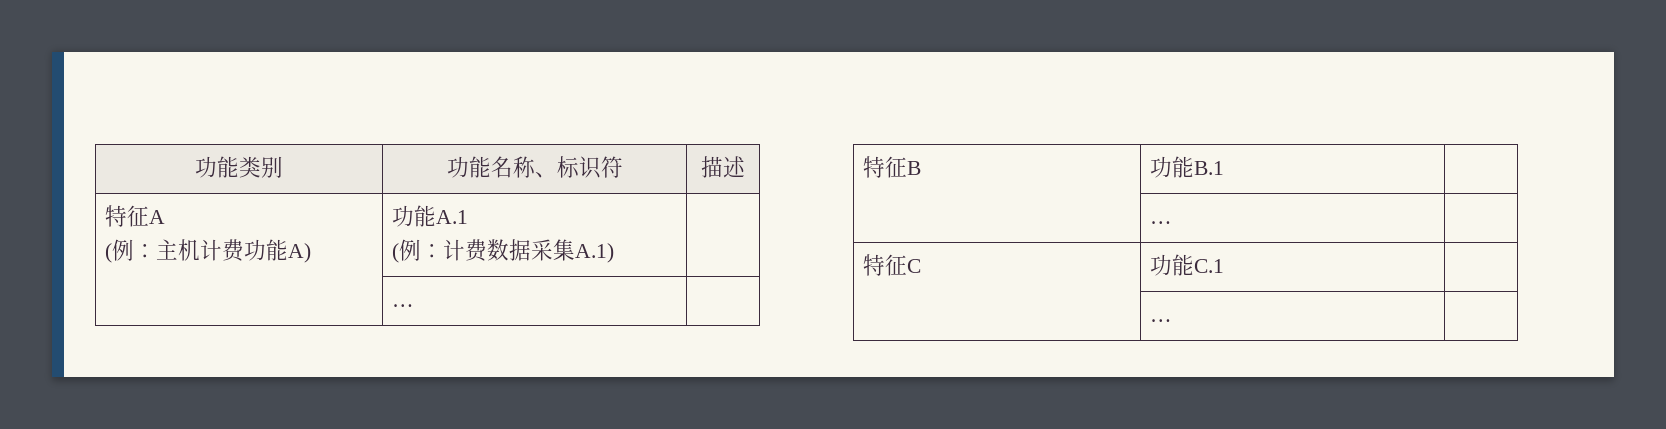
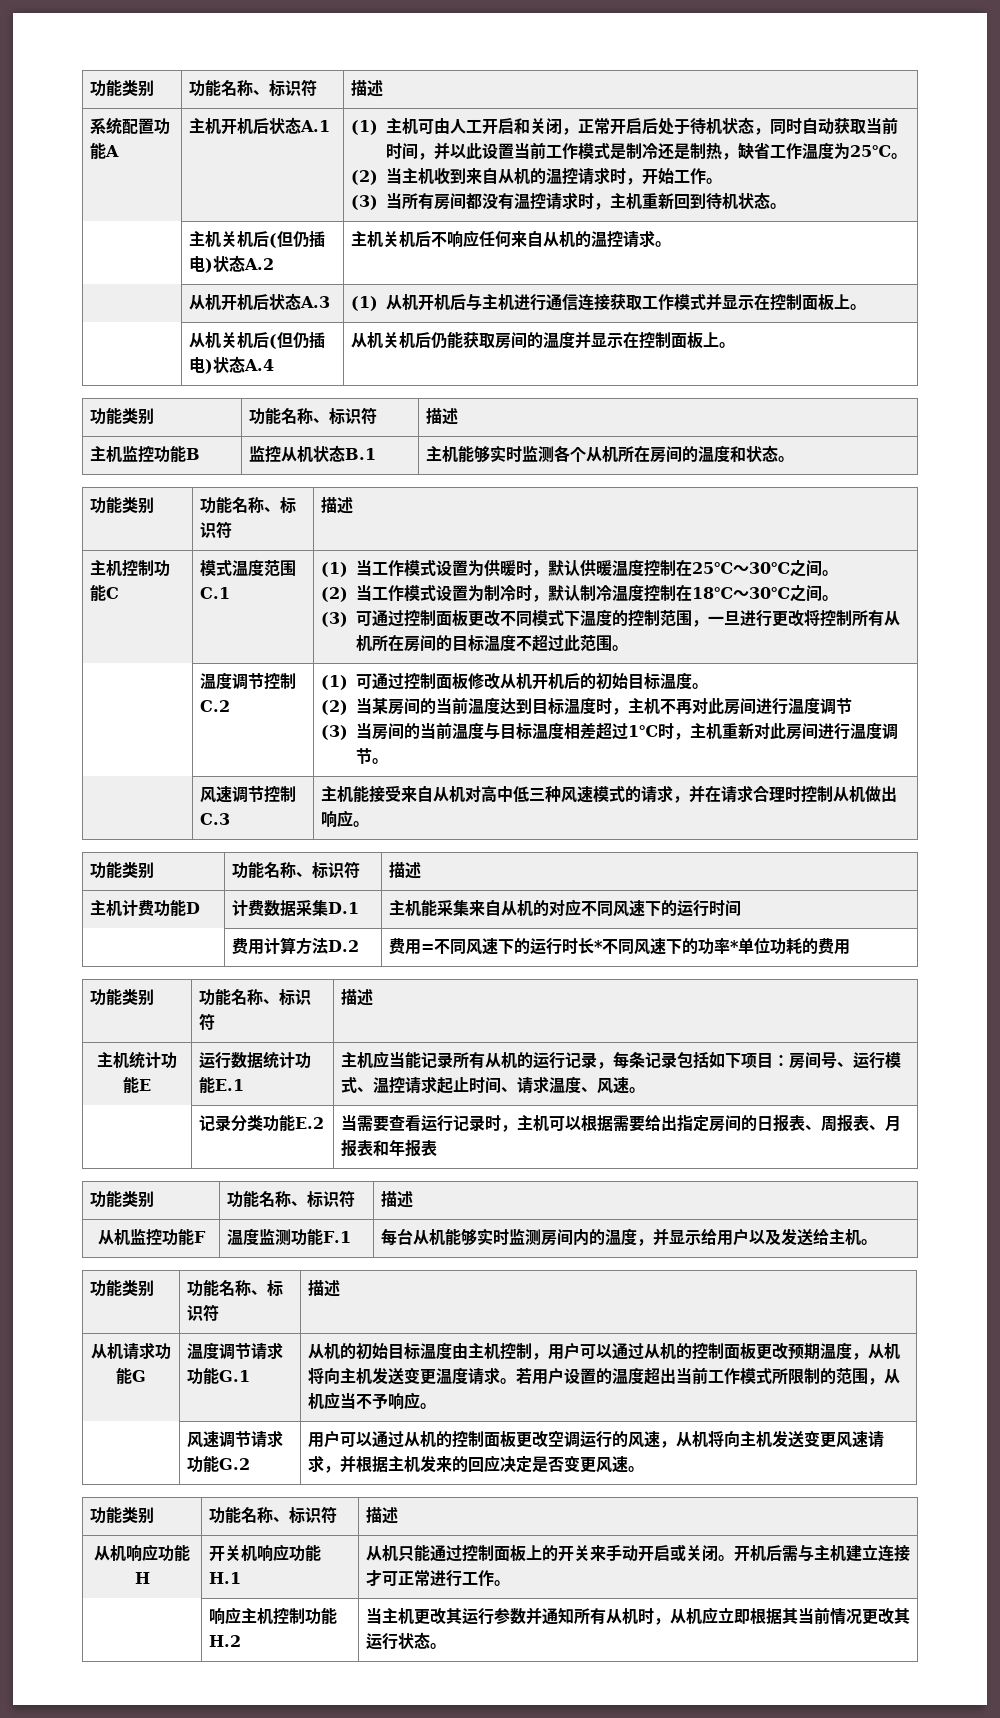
[195,156,283,178] [446,156,623,179] [701,156,745,178] [105,205,166,227] [105,239,312,263] [392,205,469,227] [392,239,615,263] [392,304,415,307] [863,156,922,178] [1150,156,1225,178] [1150,221,1173,224] [863,254,922,276] [1150,254,1225,276] [1150,319,1173,322] 功能类别 | 功能名称、标识符 | 描述 // 特征A // (例：主机计费功能A) | 功能A.1 // (例：计费数据采集A.1) | // | … | // 特征B | 功能B.1 | // | … | // 特征C | 功能C.1 | // | … | -> [89,79,154,97] [188,79,317,97] [350,80,383,97] [89,117,170,135] [89,142,119,159] [188,117,330,135] [350,117,898,135] [385,142,907,160] [350,167,722,185] [350,192,786,210] [188,230,325,248] [188,255,274,273] [350,230,671,248] [188,293,330,311] [350,293,866,311] [188,331,325,349] [188,356,274,374] [350,331,735,349] [89,407,154,425] [248,407,377,425] [425,408,458,425] [89,445,200,463] [248,445,376,462] [425,445,794,463] [89,496,154,514] [199,496,296,514] [199,521,232,538] [320,497,353,514] [89,559,170,577] [89,584,119,601] [199,559,296,577] [199,587,230,599] [320,559,838,577] [320,584,838,602] [320,609,900,627] [355,634,628,652] [199,672,296,690] [199,700,230,712] [320,672,708,690] [320,697,852,715] [320,722,898,740] [355,748,388,764] [199,786,296,803] [199,813,230,825] [320,785,897,803] [320,810,369,828] [89,861,154,879] [231,861,360,879] [388,862,421,879] [89,899,200,917] [231,900,359,917] [388,899,741,917] [231,937,359,955] [388,938,850,955] [89,988,154,1006] [198,988,311,1006] [198,1013,215,1030] [340,989,373,1006] [97,1051,177,1069] [123,1076,151,1093] [198,1051,311,1069] [198,1076,244,1093] [340,1051,901,1069] [340,1076,645,1094] [198,1114,324,1132] [340,1114,901,1132] [340,1139,437,1157] [89,1190,154,1208] [226,1190,355,1208] [380,1191,413,1208] [97,1228,206,1246] [226,1228,351,1246] [380,1228,877,1246] [89,1279,154,1297] [186,1279,283,1297] [186,1304,219,1321] [307,1280,340,1297] [91,1342,171,1360] [116,1367,146,1384] [186,1342,283,1360] [186,1367,250,1385] [307,1342,900,1360] [307,1367,900,1385] [307,1392,436,1410] [186,1430,283,1448] [186,1455,250,1473] [307,1430,884,1448] [307,1455,644,1473] [89,1506,154,1524] [208,1506,337,1524] [365,1507,398,1524] [94,1544,190,1562] [134,1572,150,1584] [208,1544,321,1562] [208,1572,241,1584] [365,1544,910,1562] [365,1570,510,1587] [208,1607,337,1625] [208,1635,241,1647] [365,1607,910,1625] [365,1632,446,1650] 功能类别 | 功能名称、标识符 | 描述 // 系统配置功能A | 主机开机后状态A.1 | (1)主机可由人工开启和关闭，正常开启后处于待机状态，同时自动获取当前时间，并以此设置当前工作模式是制冷还是制热，缺省工作温度为25℃。 // (2)当主机收到来自从机的温控请求时，开始工作。 // (3)当所有房间都没有温控请求时，主机重新回到待机状态。 // | 主机关机后(但仍插电)状态A.2 | 主机关机后不响应任何来自从机的温控请求。 // | 从机开机后状态A.3 | (1)从机开机后与主机进行通信连接获取工作模式并显示在控制面板上。 // | 从机关机后(但仍插电)状态A.4 | 从机关机后仍能获取房间的温度并显示在控制面板上。 // 功能类别 | 功能名称、标识符 | 描述 // 主机监控功能B | 监控从机状态B.1 | 主机能够实时监测各个从机所在房间的温度和状态。 // 功能类别 | 功能名称、标识符 | 描述 // 主机控制功能C | 模式温度范围C.1 | (1)当工作模式设置为供暖时，默认供暖温度控制在25℃～30℃之间。 // (2)当工作模式设置为制冷时，默认制冷温度控制在18℃～30℃之间。 // (3)可通过控制面板更改不同模式下温度的控制范围，一旦进行更改将控制所有从机所在房间的目标温度不超过此范围。 // | 温度调节控制C.2 | (1)可通过控制面板修改从机开机后的初始目标温度。 // (2)当某房间的当前温度达到目标温度时，主机不再对此房间进行温度调节 // (3)当房间的当前温度与目标温度相差超过1℃时，主机重新对此房间进行温度调节。 // | 风速调节控制C.3 | 主机能接受来自从机对高中低三种风速模式的请求，并在请求合理时控制从机做出响应。 // 功能类别 | 功能名称、标识符 | 描述 // 主机计费功能D | 计费数据采集D.1 | 主机能采集来自从机的对应不同风速下的运行时间 // | 费用计算方法D.2 | 费用=不同风速下的运行时长*不同风速下的功率*单位功耗的费用 // 功能类别 | 功能名称、标识符 | 描述 // 主机统计功能E | 运行数据统计功能E.1 | 主机应当能记录所有从机的运行记录，每条记录包括如下项目：房间号、运行模式、温控请求起止时间、请求温度、风速。 // | 记录分类功能E.2 | 当需要查看运行记录时，主机可以根据需要给出指定房间的日报表、周报表、月报表和年报表 // 功能类别 | 功能名称、标识符 | 描述 // 从机监控功能F | 温度监测功能F.1 | 每台从机能够实时监测房间内的温度，并显示给用户以及发送给主机。 // 功能类别 | 功能名称、标识符 | 描述 // 从机请求功能G | 温度调节请求功能G.1 | 从机的初始目标温度由主机控制，用户可以通过从机的控制面板更改预期温度，从机将向主机发送变更温度请求。若用户设置的温度超出当前工作模式所限制的范围，从机应当不予响应。 // | 风速调节请求功能G.2 | 用户可以通过从机的控制面板更改空调运行的风速，从机将向主机发送变更风速请求，并根据主机发来的回应决定是否变更风速。 // 功能类别 | 功能名称、标识符 | 描述 // 从机响应功能H | 开关机响应功能H.1 | 从机只能通过控制面板上的开关来手动开启或关闭。开机后需与主机建立连接才可正常进行工作。 // | 响应主机控制功能H.2 | 当主机更改其运行参数并通知所有从机时，从机应立即根据其当前情况更改其运行状态。

